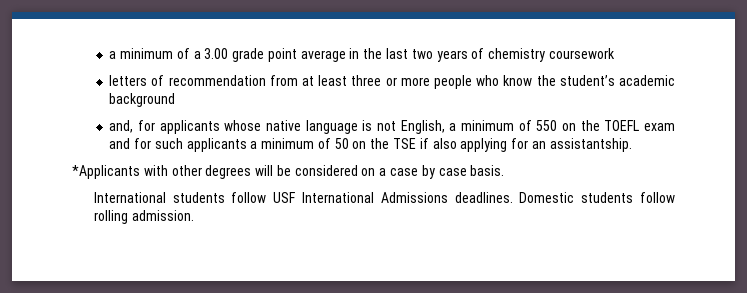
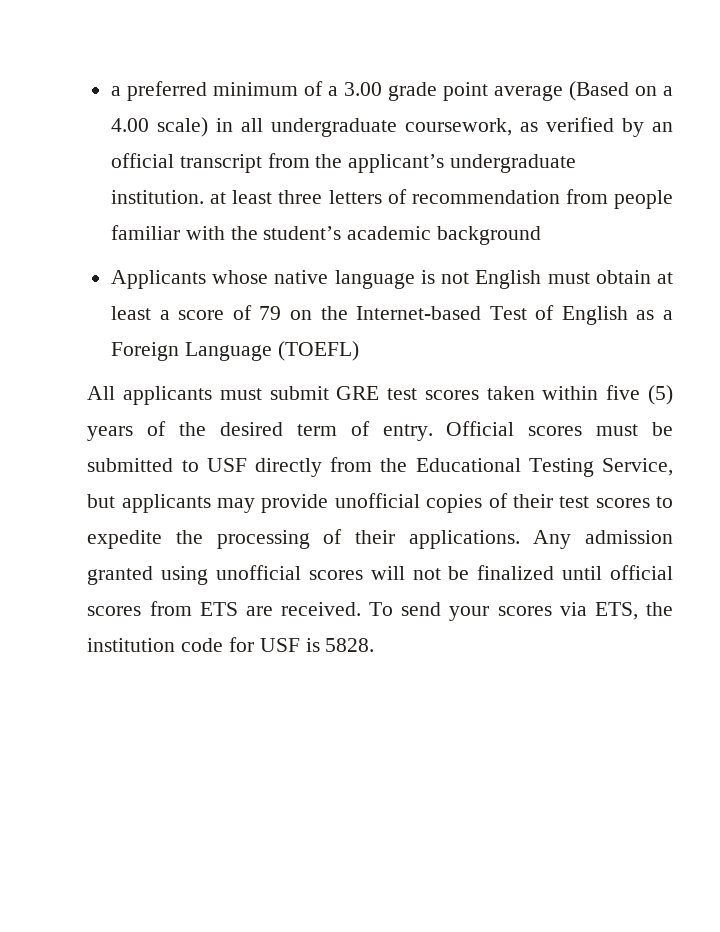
[109,51,117,59] a -> [111,81,208,101] a preferred
[349,48,615,62] [109,75,533,89] in the last two years of chemistry coursework // letters of recommendation from at least three or more people who know -> [569,81,673,101] [111,117,673,137] [111,153,577,173] [111,189,673,209] [111,225,225,240] (Based on a 4.00 scale) in all undergraduate coursework, as verified by an official transcript from the applicant’s undergraduate institution. at least three letters of recommendation from people familiar with
[109,120,220,134] and, for applicants -> [111,270,207,289] Applicants
[400,120,676,134] [109,138,632,152] [72,165,505,179] [93,192,675,203] [93,210,194,224] English, a minimum of 550 on the TOEFL exam and for such applicants a minimum of 50 on the TSE if also applying for an assistantship. // *Applicants with other degrees will be considered on a case by case basis. // International students follow USF International Admissions deadlines. Domestic students follow rolling admission. -> [475,270,673,289] [111,305,673,325] [111,341,359,361] [87,385,673,405] [87,421,673,441] [87,457,673,477] [87,493,673,513] [87,529,673,549] [87,565,673,585] [87,601,673,621] [87,637,375,652] English must obtain at least a score of 79 on the Internet-based Test of English as a Foreign Language (TOEFL) // All applicants must submit GRE test scores taken within five (5) years of the desired term of entry. Official scores must be submitted to USF directly from the Educational Testing Service, but applicants may provide unofficial copies of their test scores to expedite the processing of their applications. Any admission granted using unofficial scores will not be finalized until official scores from ETS are received. To send your scores via ETS, the institution code for USF is 5828.

